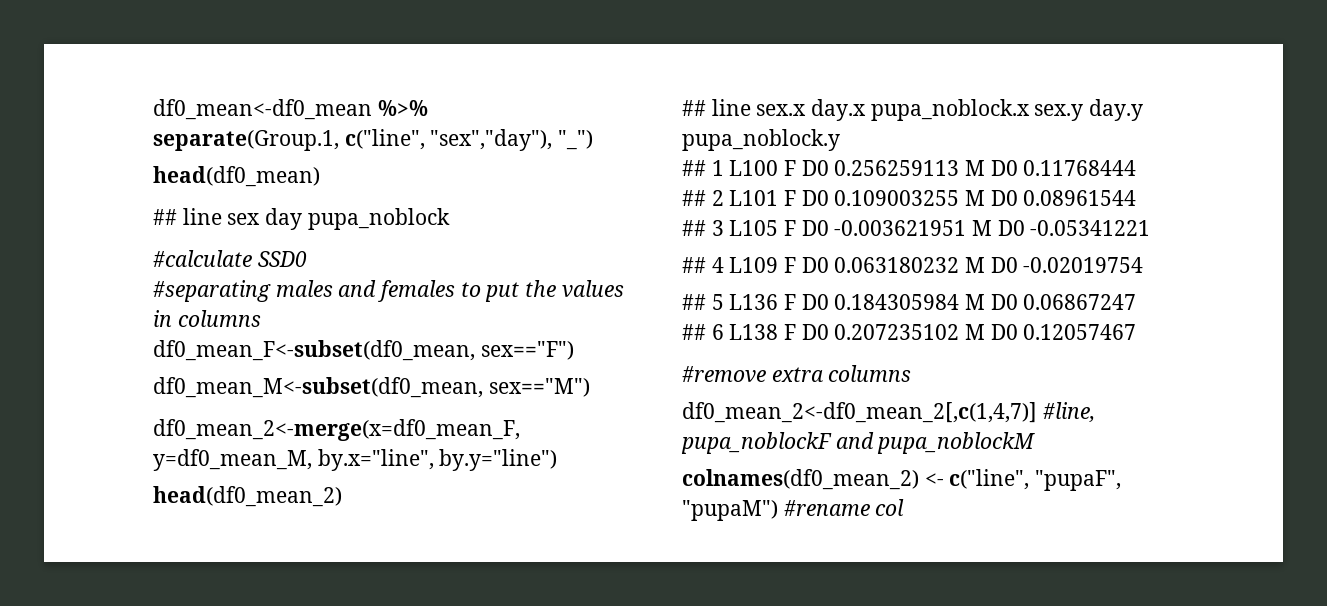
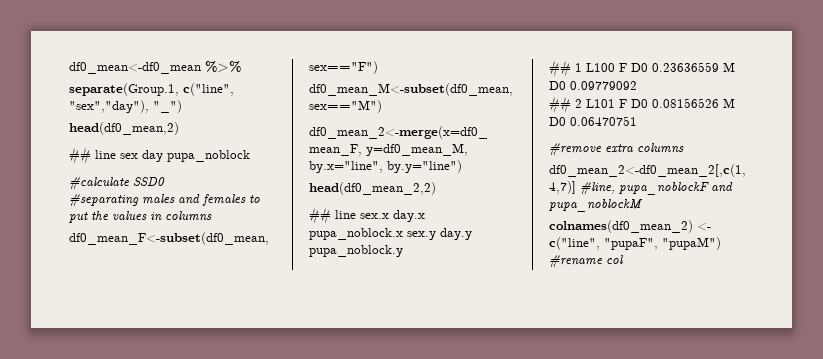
[153,166,320,187] head(df0_mean) -> [69,122,179,135] head(df0_mean,2)
[153,486,342,507] head(df0_mean_2) -> [309,182,436,195] head(df0_mean_2,2)
[834,160,1137,176] 0.256259113 M D0 0.11768444 -> [652,62,735,72] [549,81,637,90] 0.23636559 M D0 0.09779092
[834,190,1137,206] [682,220,1151,236] [682,257,1144,273] [682,294,1137,310] [682,324,1137,340] 0.109003255 M D0 0.08961544 // ## 3 L105 F D0 -0.003621951 M D0 -0.05341221 // ## 4 L109 F D0 0.063180232 M D0 -0.02019754 // ## 5 L136 F D0 0.184305984 M D0 0.06867247 // ## 6 L138 F D0 0.207235102 M D0 0.12057467 -> [652,98,735,108] [549,116,637,126] 0.08156526 M D0 0.06470751

